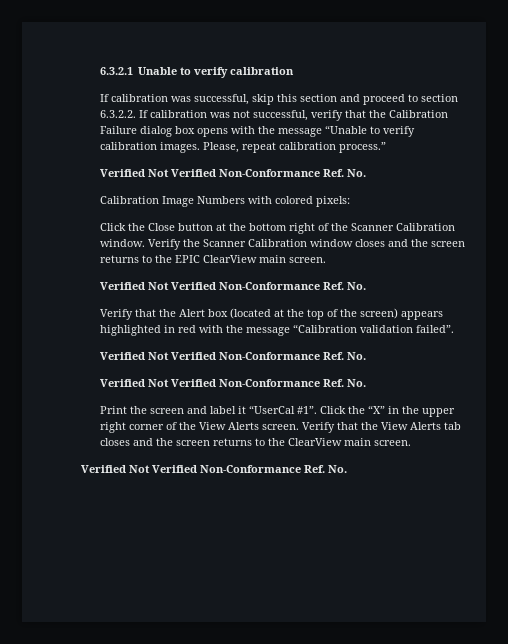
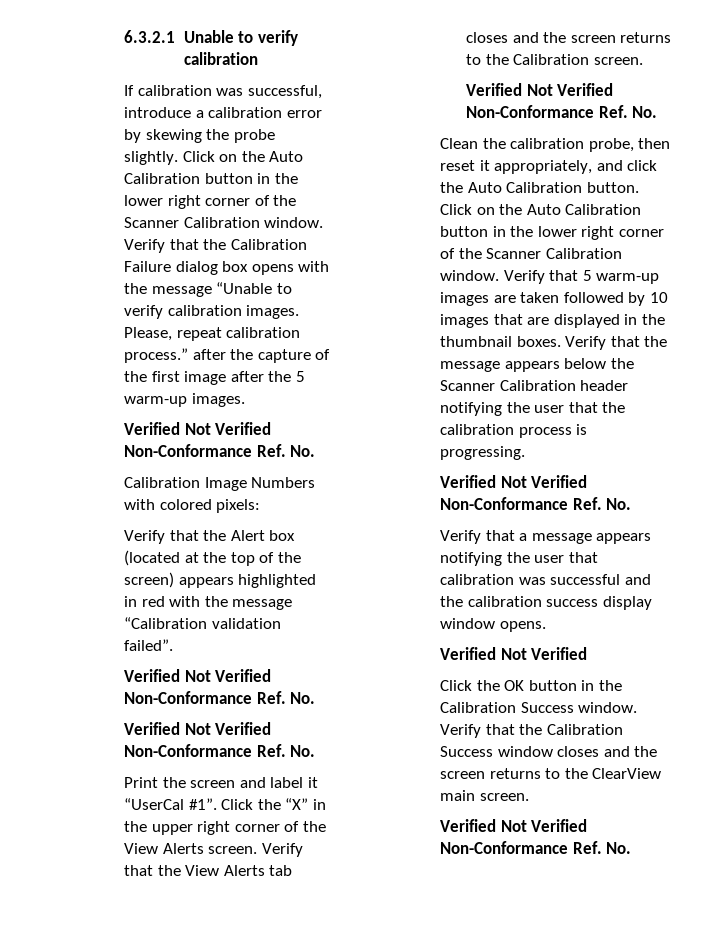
[251,94,458,105] [99,110,343,121] skip this section and proceed to section 6.3.2.2. If calibration was not successful, verify -> [124,107,322,118] [124,129,275,143] [124,151,304,165] [124,173,298,184] [124,195,297,209] [124,217,324,228] [124,239,166,253] introduce a calibration error by skewing the probe slightly. Click on the Auto Calibration button in the lower right corner of the Scanner Calibration window. Verify
(386, 147) none -> [192,349,331,363] [124,371,306,385] [124,393,245,407] after the capture of the first image after the 5 warm-up images.
[99,223,455,234] [99,239,465,250] [99,255,326,263] [99,282,366,290] // Click the Close button at the bottom right of the Scanner Calibration window. Verify the Scanner Calibration window closes and the screen returns to the EPIC ClearView main screen. // Verified Not Verified Non-Conformance Ref. No. -> (261, 506) none
(285, 442) none -> [513,54,643,65] [466,83,614,96] [466,105,658,118] [440,138,671,152] [440,160,658,174] [440,182,639,193] [440,204,642,215] [440,226,664,240] [440,248,622,259] [440,270,660,284] [440,292,668,306] [440,314,665,328] [440,336,668,350] [440,358,634,372] [440,380,629,391] [440,402,626,416] [440,424,588,438] [440,446,526,460] [440,475,588,488] [440,497,632,510] [440,530,652,544] [440,552,598,566] [440,574,651,585] [440,596,652,610] [440,618,546,632] [440,647,588,660] [440,680,622,691] [440,702,638,713] [440,724,623,738] [440,746,658,757] [440,768,588,779] Calibration screen. // Verified Not Verified Non-Conformance Ref. No. // Clean the calibration probe, then reset it appropriately, and click the Auto Calibration button. Click on the Auto Calibration button in the lower right corner of the Scanner Calibration window. Verify that 5 warm-up images are taken followed by 10 images that are displayed in the thumbnail boxes. Verify that the message appears below the Scanner Calibration header notifying the user that the calibration process is progressing. // Verified Not Verified Non-Conformance Ref. No. // Verify that a message appears notifying the user that calibration was successful and the calibration success display window opens. // Verified Not Verified // Click the OK button in the Calibration Success window. Verify that the Calibration Success window closes and the screen returns to the

